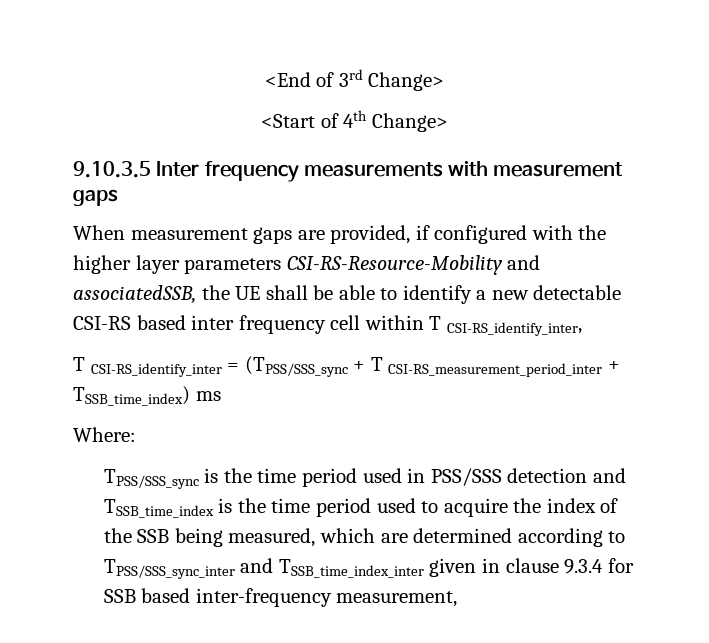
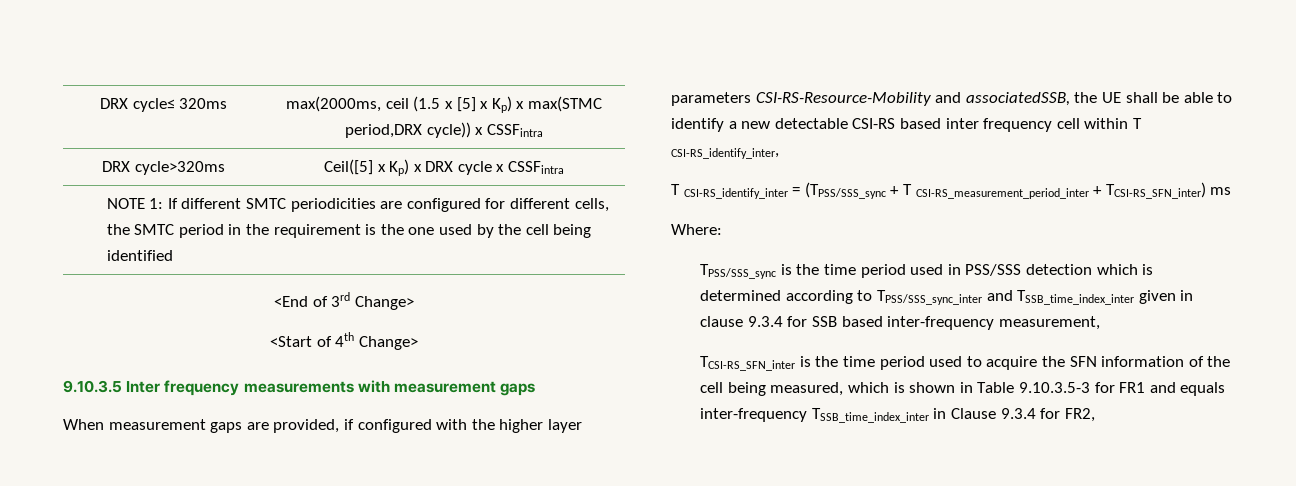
(264, 79) none -> [99,98,228,112] [286,96,602,113] [345,122,543,138] [102,161,225,175] [323,159,565,176] [106,198,609,212] [106,224,592,238] [106,250,173,261] DRX cycle≤ 320ms | max(2000ms, ceil (1.5 x [5] x Kp) x max(STMC period,DRX cycle)) x CSSFintra // DRX cycle>320ms | Ceil([5] x Kp) x DRX cycle x CSSFintra // NOTE 1: If different SMTC periodicities are configured for different cells, the SMTC period in the requirement is the one used by the cell being identified //
[73,386,190,406] TSSB_time_index) -> [1105,182,1206,199] TCSI-RS_SFN_inter)
[592,468,626,483] [103,498,619,518] [103,528,408,547] and TSSB_time_index is the time period used to acquire the index of the SSB being measured, which are -> [1096,264,1154,275] which is
(458, 599) none -> [700,356,1231,371] [700,382,1226,396] [700,408,1095,423] // TCSI-RS_SFN_inter is the time period used to acquire the SFN information of the cell being measured, which is shown in Table 9.10.3.5-3 for FR1 and equals inter-frequency TSSB_time_index_inter in Clause 9.3.4 for FR2,

